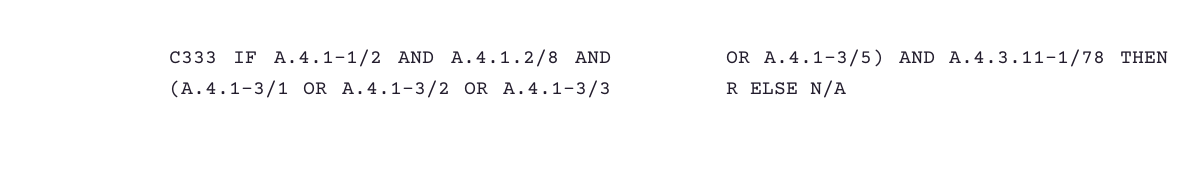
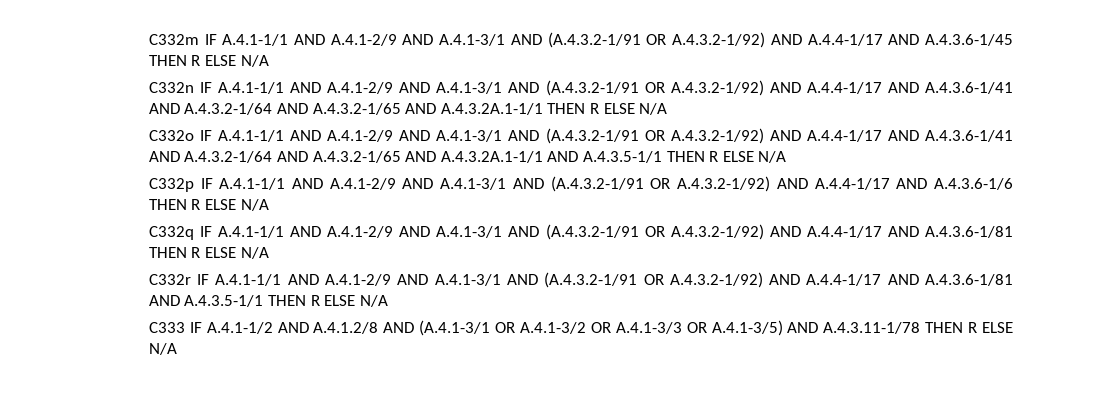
(168, 57) none -> [148,32,1013,48] [148,55,269,67] [148,80,1013,96] [148,103,668,115] [148,128,1013,144] [148,151,787,163] [148,176,1013,192] [148,199,269,211] [148,224,1013,240] [148,247,269,259] [148,272,1014,288] [148,295,388,307] C332m IF A.4.1-1/1 AND A.4.1-2/9 AND A.4.1-3/1 AND (A.4.3.2-1/91 OR A.4.3.2-1/92) AND A.4.4-1/17 AND A.4.3.6-1/45 THEN R ELSE N/A // C332n IF A.4.1-1/1 AND A.4.1-2/9 AND A.4.1-3/1 AND (A.4.3.2-1/91 OR A.4.3.2-1/92) AND A.4.4-1/17 AND A.4.3.6-1/41 AND A.4.3.2-1/64 AND A.4.3.2-1/65 AND A.4.3.2A.1-1/1 THEN R ELSE N/A // C332o IF A.4.1-1/1 AND A.4.1-2/9 AND A.4.1-3/1 AND (A.4.3.2-1/91 OR A.4.3.2-1/92) AND A.4.4-1/17 AND A.4.3.6-1/41 AND A.4.3.2-1/64 AND A.4.3.2-1/65 AND A.4.3.2A.1-1/1 AND A.4.3.5-1/1 THEN R ELSE N/A // C332p IF A.4.1-1/1 AND A.4.1-2/9 AND A.4.1-3/1 AND (A.4.3.2-1/91 OR A.4.3.2-1/92) AND A.4.4-1/17 AND A.4.3.6-1/6 THEN R ELSE N/A // C332q IF A.4.1-1/1 AND A.4.1-2/9 AND A.4.1-3/1 AND (A.4.3.2-1/91 OR A.4.3.2-1/92) AND A.4.4-1/17 AND A.4.3.6-1/81 THEN R ELSE N/A // C332r IF A.4.1-1/1 AND A.4.1-2/9 AND A.4.1-3/1 AND (A.4.3.2-1/91 OR A.4.3.2-1/92) AND A.4.4-1/17 AND A.4.3.6-1/81 AND A.4.3.5-1/1 THEN R ELSE N/A //

